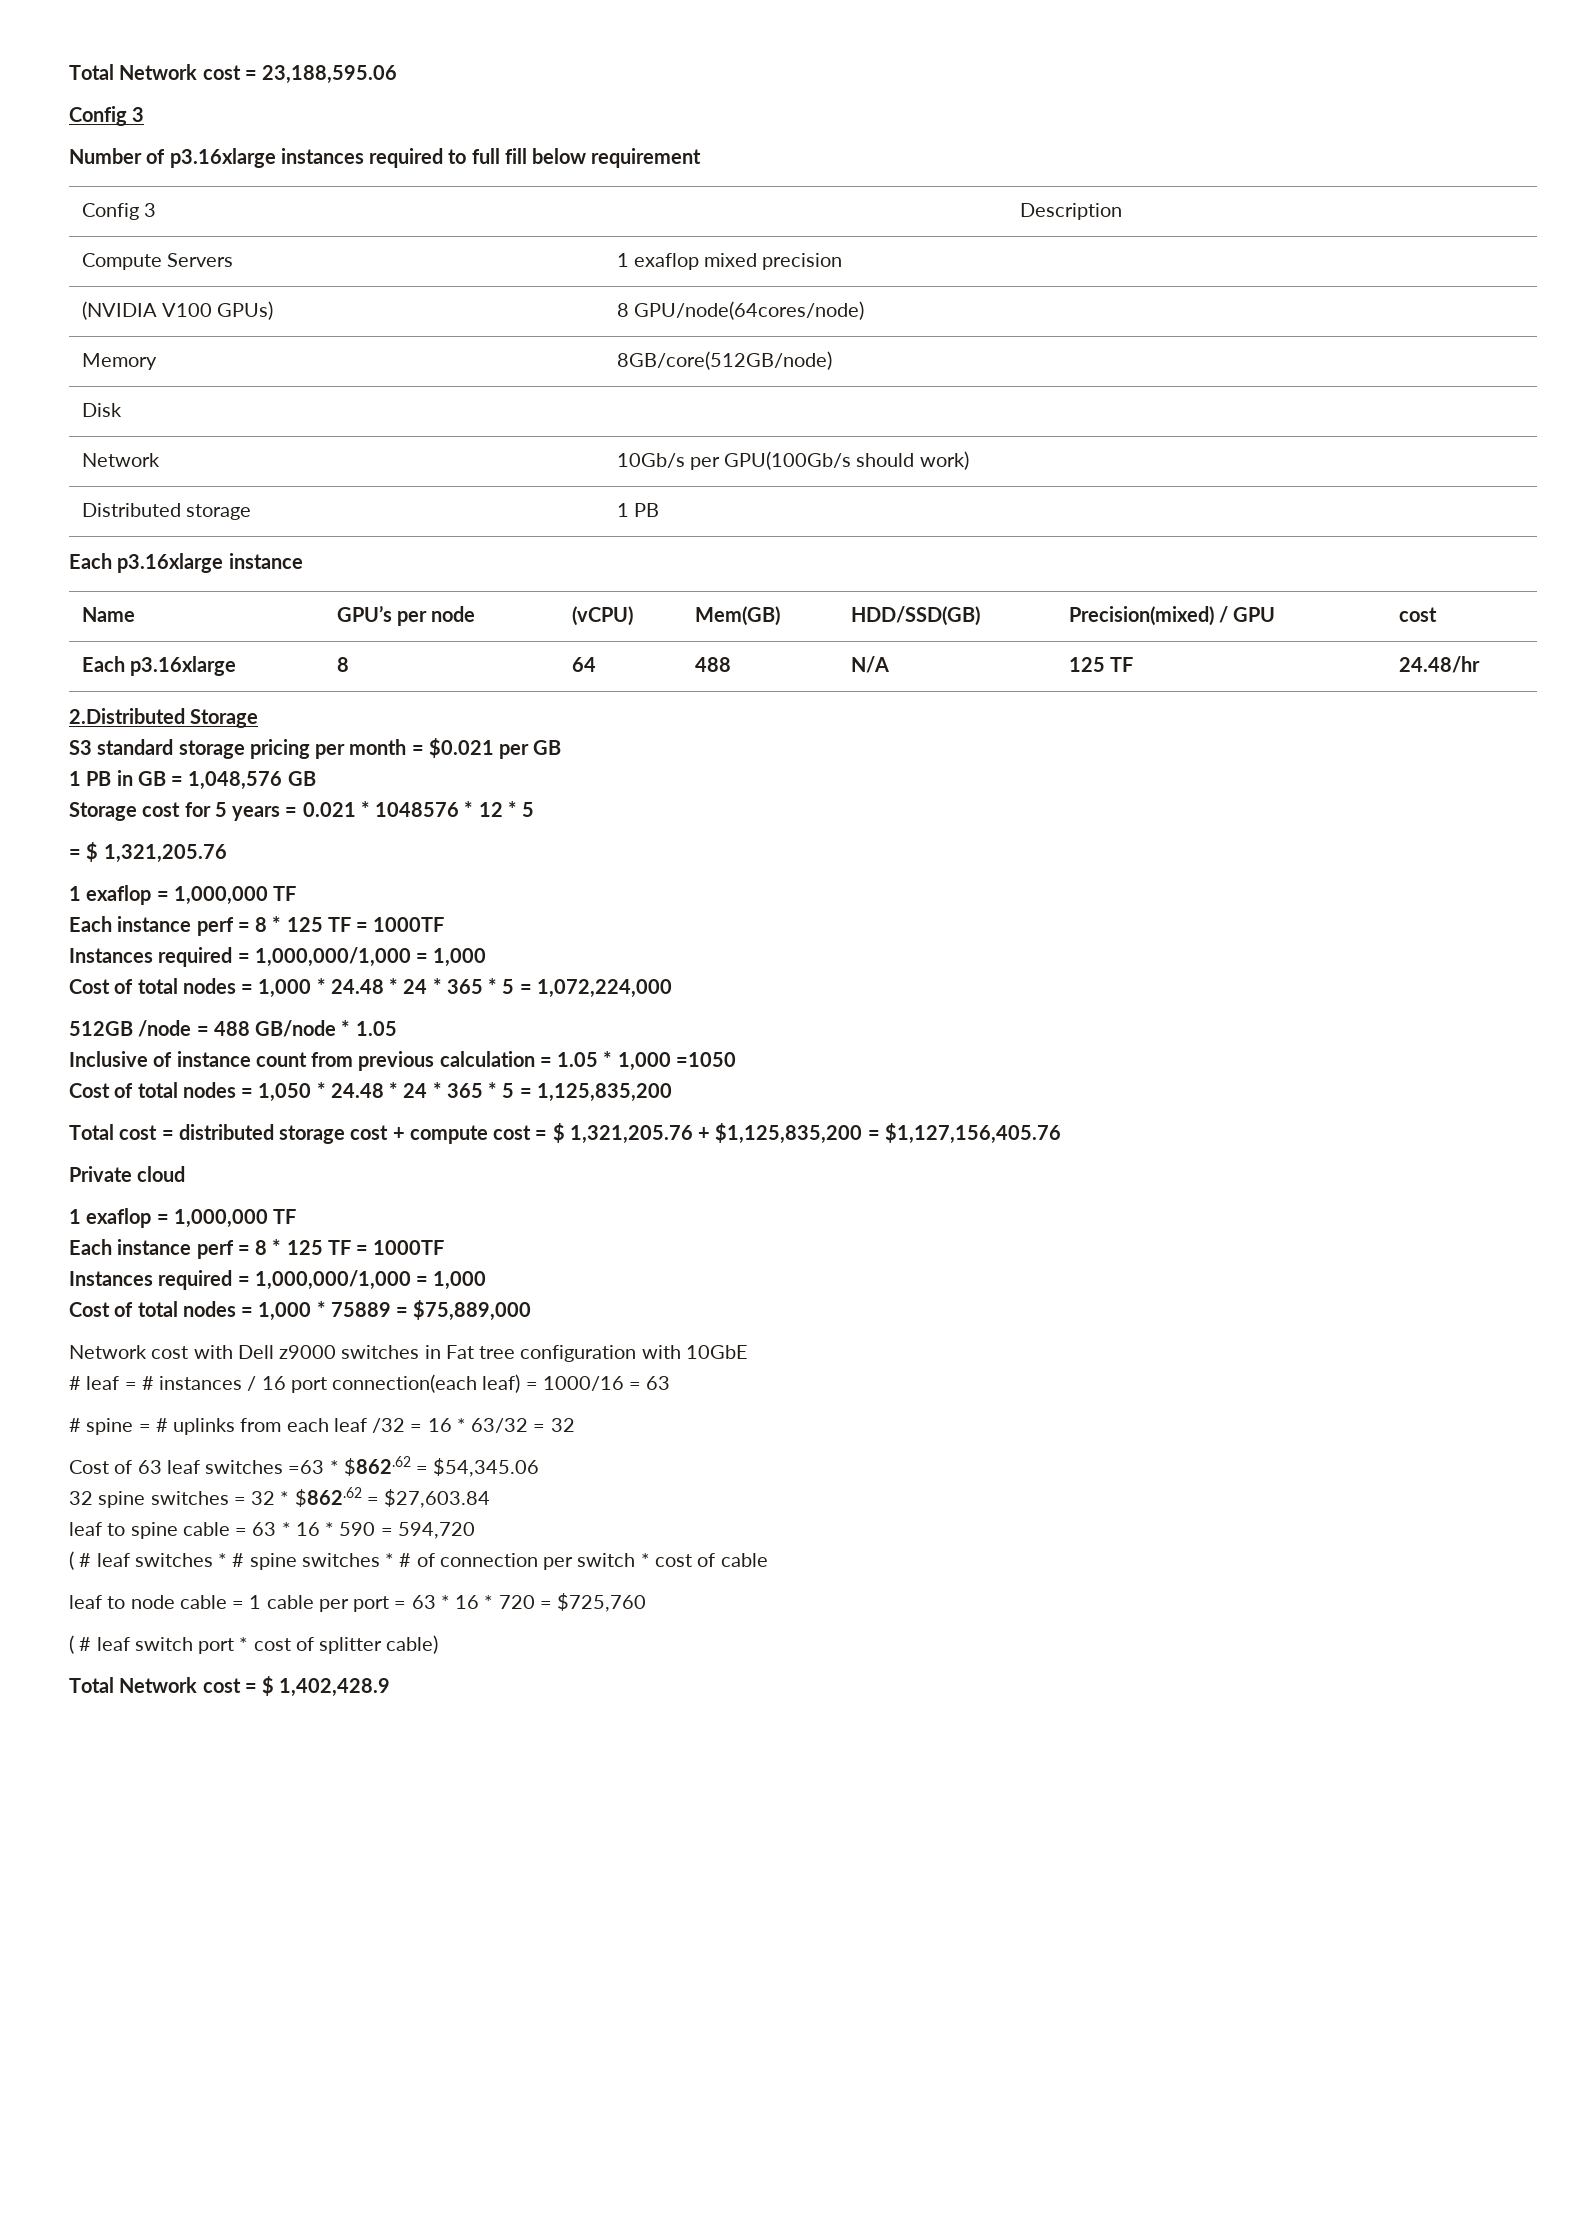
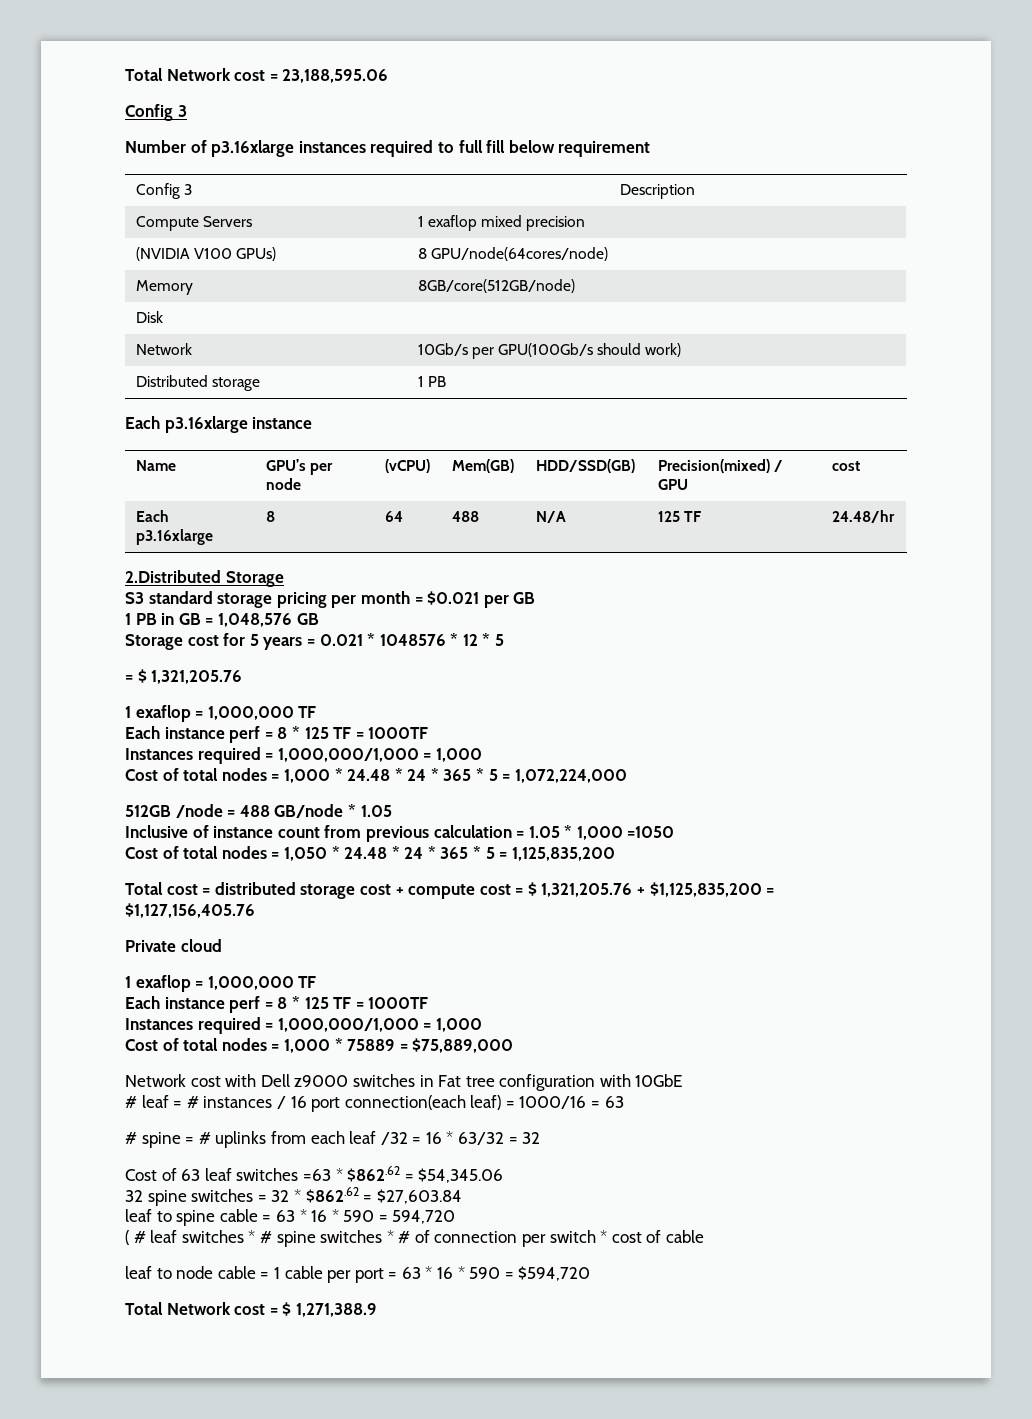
[498,1593,647,1612] [69,1635,439,1654] 720 = $725,760 // ( # leaf switch port * cost of splitter cable) -> [469,1266,591,1281] 590 = $594,720
[279,1678,391,1697] 1,402,428.9 -> [295,1303,377,1317] 1,271,388.9

